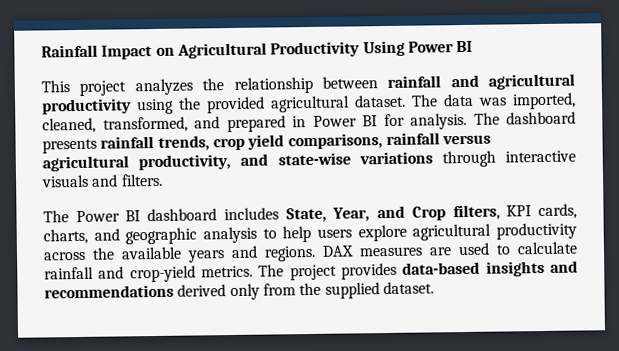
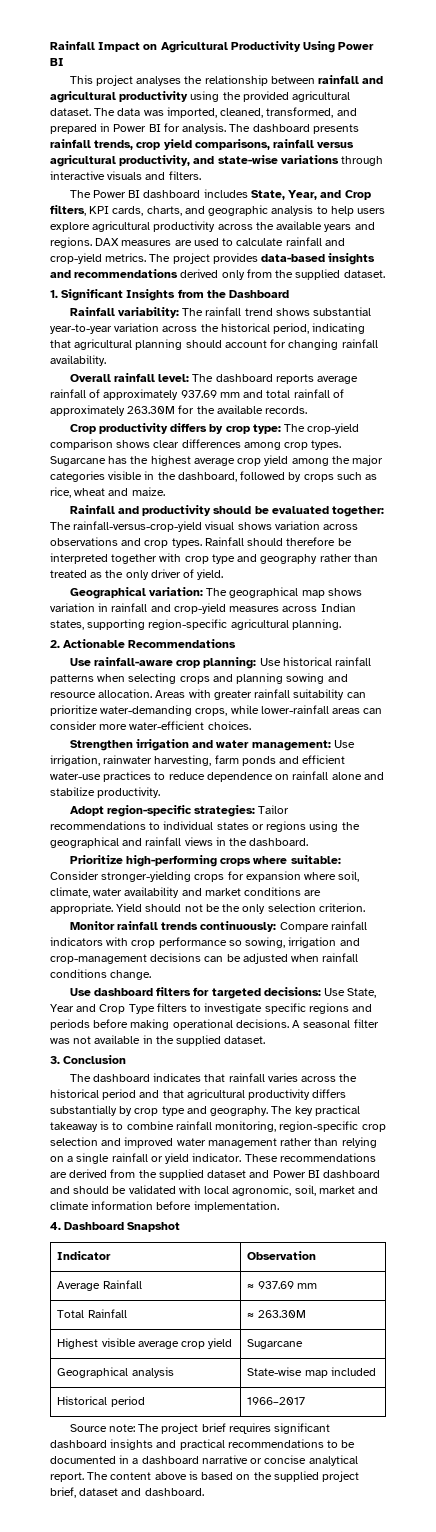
[134,78,193,96] analyzes -> [136,76,182,86] analyses
(434, 288) none -> [50,289,290,301] [69,307,372,318] [50,323,366,334] [50,339,378,350] [50,355,106,366] [69,373,359,384] [50,389,344,400] [50,405,308,416] [69,423,360,434] [50,439,342,450] [50,455,384,466] [50,471,378,482] [50,487,165,498] [69,505,385,517] [50,521,359,532] [50,537,352,548] [50,553,378,564] [50,569,224,580] [69,587,362,599] [50,603,356,614] [50,619,341,630] [50,639,237,648] [69,657,372,669] [50,673,348,684] [50,689,366,700] [50,705,383,716] [50,721,251,730] [69,739,355,751] [50,755,346,766] [50,771,384,782] [50,787,161,798] [69,805,290,817] [50,821,360,832] [50,837,309,848] [69,855,341,867] [50,871,360,882] [50,887,322,898] [50,903,365,914] [69,921,367,932] [50,937,360,948] [50,953,359,964] [50,969,152,980] [69,987,377,999] [50,1003,373,1014] [50,1019,379,1030] [50,1035,266,1046] [50,1055,127,1064] [69,1073,358,1082] [50,1089,347,1100] [50,1105,360,1116] [50,1121,386,1132] [50,1137,377,1148] [50,1153,376,1164] [50,1169,381,1180] [50,1185,379,1196] [50,1201,279,1212] [50,1222,181,1232] [57,1251,112,1260] [247,1251,317,1260] [57,1280,142,1291] [247,1281,317,1289] [57,1309,127,1318] [247,1310,306,1318] [57,1338,233,1349] [247,1339,304,1349] [57,1367,174,1378] [247,1367,376,1378] [57,1396,145,1407] [247,1397,306,1405] [69,1423,331,1434] [50,1439,356,1450] [50,1455,358,1466] [50,1471,360,1482] [50,1487,204,1498] // 1. Significant Insights from the Dashboard // Rainfall variability: The rainfall trend shows substantial year-to-year variation across the historical period, indicating that agricultural planning should account for changing rainfall availability. // Overall rainfall level: The dashboard reports average rainfall of approximately 937.69 mm and total rainfall of approximately 263.30M for the available records. // Crop productivity differs by crop type: The crop-yield comparison shows clear differences among crop types. Sugarcane has the highest average crop yield among the major categories visible in the dashboard, followed by crops such as rice, wheat and maize. // Rainfall and productivity should be evaluated together: The rainfall-versus-crop-yield visual shows variation across observations and crop types. Rainfall should therefore be interpreted together with crop type and geography rather than treated as the only driver of yield. // Geographical variation: The geographical map shows variation in rainfall and crop-yield measures across Indian states, supporting region-specific agricultural planning. // 2. Actionable Recommendations // Use rainfall-aware crop planning: Use historical rainfall patterns when selecting crops and planning sowing and resource allocation. Areas with greater rainfall suitability can prioritize water-demanding crops, while lower-rainfall areas can consider more water-efficient choices. // Strengthen irrigation and water management: Use irrigation, rainwater harvesting, farm ponds and efficient water-use practices to reduce dependence on rainfall alone and stabilize productivity. // Adopt region-specific strategies: Tailor recommendations to individual states or regions using the geographical and rainfall views in the dashboard. // Prioritize high-performing crops where suitable: Consider stronger-yielding crops for expansion where soil, climate, water availability and market conditions are appropriate. Yield should not be the only selection criterion. // Monitor rainfall trends continuously: Compare rainfall indicators with crop performance so sowing, irrigation and crop-management decisions can be adjusted when rainfall conditions change. // Use dashboard filters for targeted decisions: Use State, Year and Crop Type filters to investigate specific regions and periods before making operational decisions. A seasonal filter was not available in the supplied dataset. // 3. Conclusion // The dashboard indicates that rainfall varies across the historical period and that agricultural productivity differs substantially by crop type and geography. The key practical takeaway is to combine rainfall monitoring, region-specific crop selection and improved water management rather than relying on a single rainfall or yield indicator. These recommendations are derived from the supplied dataset and Power BI dashboard and should be validated with local agronomic, soil, market and climate information before implementation. // 4. Dashboard Snapshot // Indicator | Observation // Average Rainfall | ≈ 937.69 mm // Total Rainfall | ≈ 263.30M // Highest visible average crop yield | Sugarcane // Geographical analysis | State-wise map included // Historical period | 1966–2017 // Source note: The project brief requires significant dashboard insights and practical recommendations to be documented in a dashboard narrative or concise analytical report. The content above is based on the supplied project brief, dataset and dashboard.

